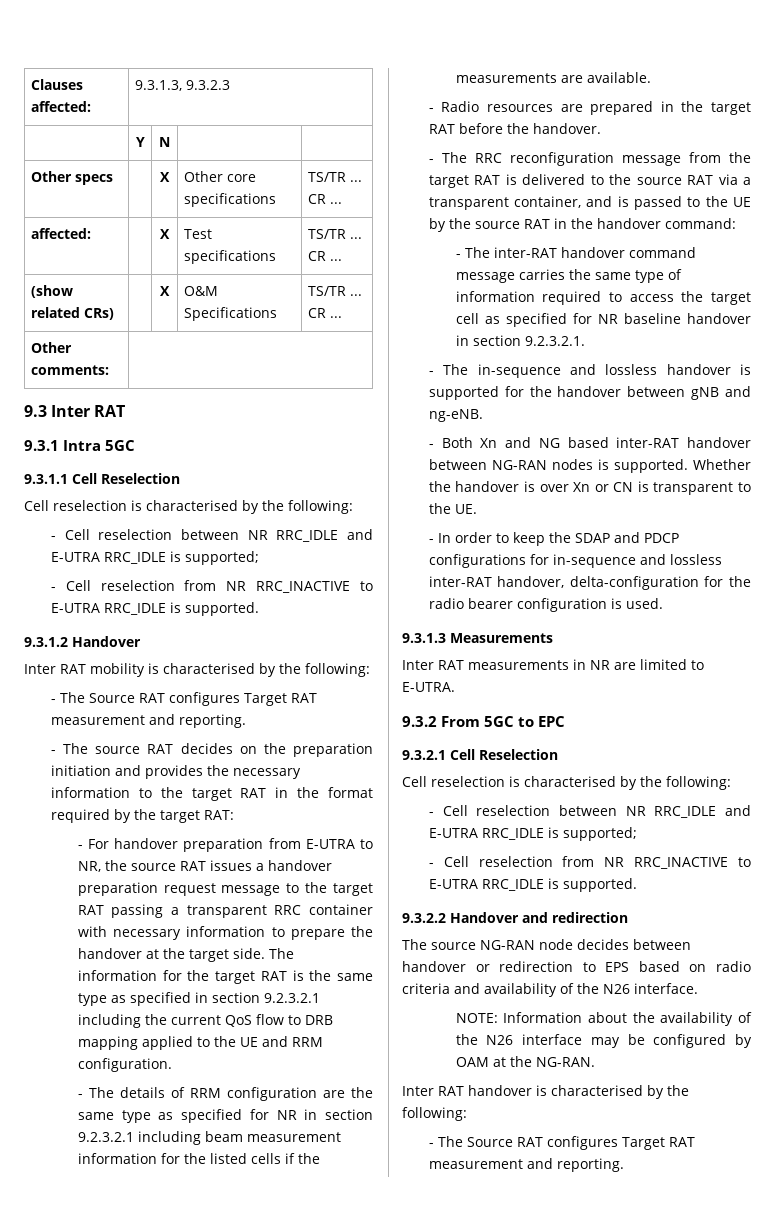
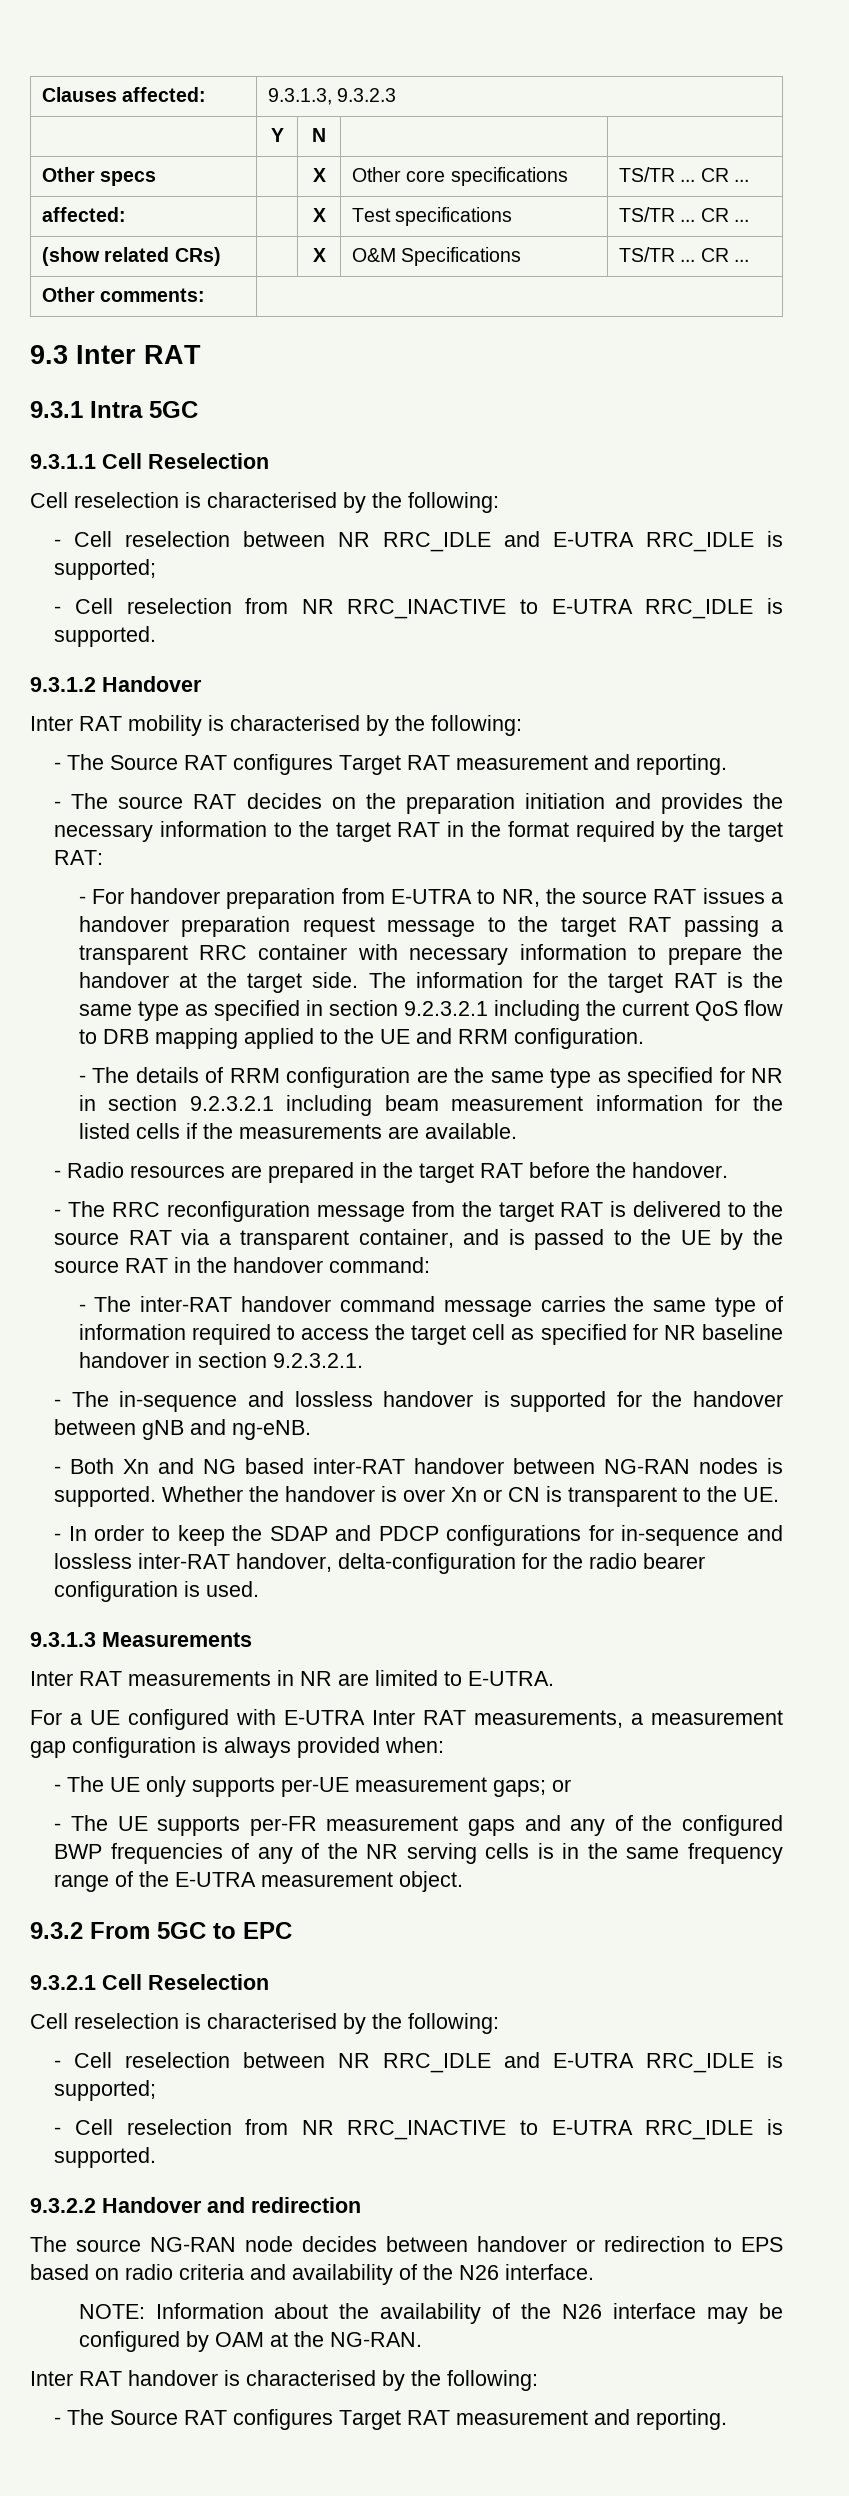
(455, 687) none -> [30,1709,783,1730] [30,1737,444,1758] [54,1776,572,1797] [54,1815,783,1836] [54,1843,784,1864] [54,1871,464,1892] // For a UE configured with E-UTRA Inter RAT measurements, a measurement gap configuration is always provided when: // - The UE only supports per-UE measurement gaps; or // - The UE supports per-FR measurement gaps and any of the configured BWP frequencies of any of the NR serving cells is in the same frequency range of the E-UTRA measurement object.

